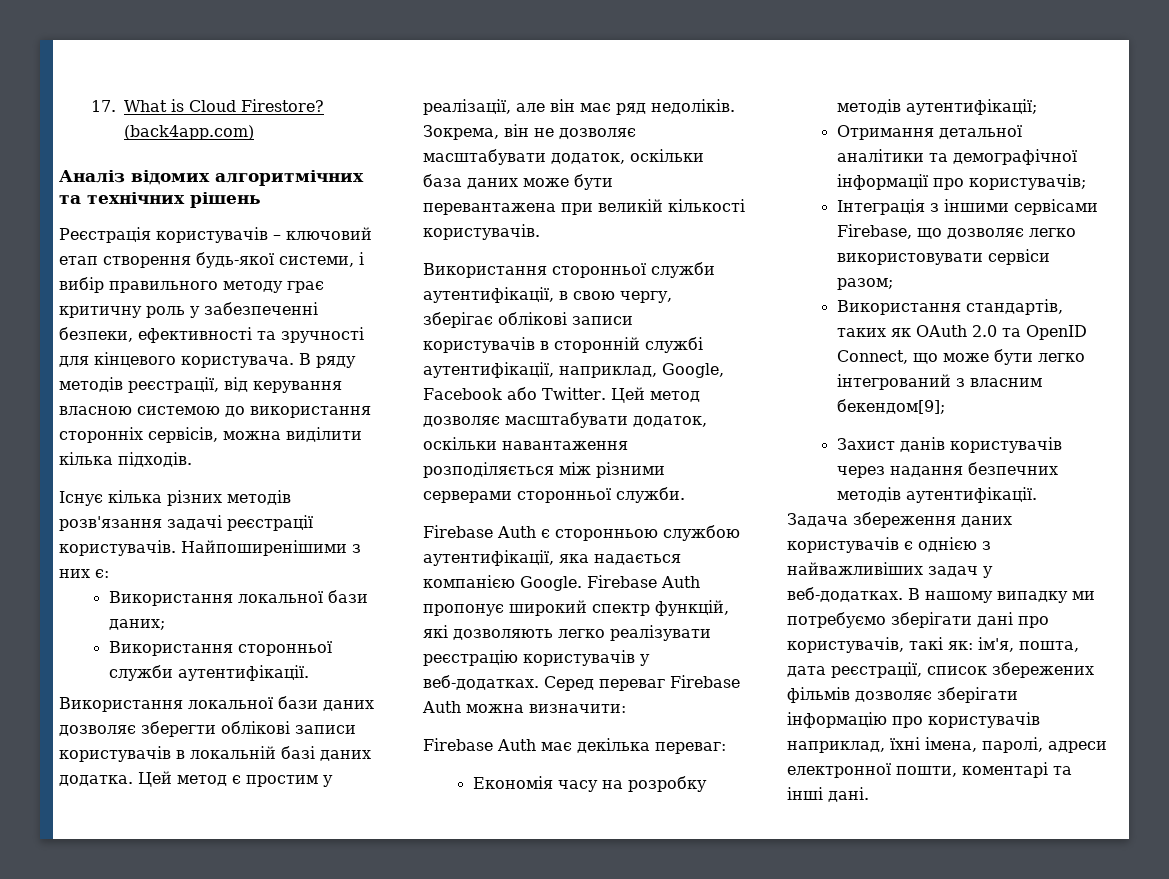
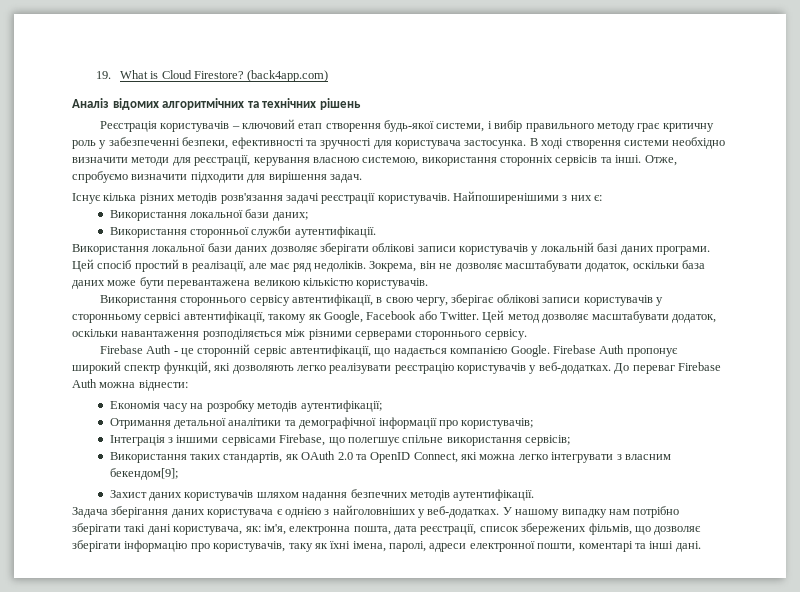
[90,100,116,112] 17. -> [95,71,111,79] 19.
[94,352,356,368] [59,377,342,393] [59,406,371,418] [59,427,362,443] [59,452,192,467] кінцевого користувача. В ряду методів реєстрації, від керування власною системою до використання сторонніх сервісів, можна виділити кілька підходів. -> [395,137,726,149] [72,155,677,166] [72,171,362,183] користувача застосунка. В ході створення системи необхідно визначити методи для реєстрації, керування власною системою, використання сторонніх сервісів та інші. Отже, спробуємо визначити підходити для вирішення задач.
[141,721,356,737] [59,746,185,762] зберегти облікові записи користувачів в -> [319,243,539,255] зберігати облікові записи користувачів у
[59,771,333,787] додатка. Цей метод є простим у -> [655,246,710,255] [72,259,189,272] програми. Цей спосіб простий в
[550,99,575,112] він -> (267, 266) none
[561,199,745,215] при великій кількості -> [253,278,353,286] великою кількістю
[552,262,715,278] [423,287,554,303] сторонньої служби аутентифікації, -> [180,294,373,306] стороннього сервісу автентифікації,
[540,337,703,353] [423,362,657,378] в сторонній службі аутентифікації, наприклад, -> [655,297,663,306] [72,311,322,323] у сторонньому сервісі автентифікації, такому як
[517,487,685,503] [423,525,740,541] [423,550,589,566] сторонньої служби. // Firebase Auth є сторонньою службою аутентифікації, яка -> [415,329,527,340] [99,344,391,357] стороннього сервісу. // Firebase Auth - це сторонній сервіс автентифікації, що
[544,676,594,691] Серед -> [614,363,630,374] До
[529,704,626,713] [423,738,726,754] визначити: // Firebase Auth має декілька переваг: -> [138,380,188,391] віднести:
[946,228,1076,239] [836,249,1050,265] [836,278,893,290] [836,299,1063,315] [836,328,886,337] дозволяє легко використовувати сервіси разом; // Використання стандартів, таких -> [347,435,571,446] [109,452,283,463] полегшує спільне використання сервісів; // Використання таких стандартів,
[912,349,1085,365] [836,374,951,390] що може бути легко інтегрований -> [461,452,614,463] які можна легко інтегрувати
[899,437,1062,453] [836,466,885,478] данів користувачів через -> [149,490,299,501] даних користувачів шляхом
[853,512,1012,528] [787,537,899,553] збереження даних користувачів -> [111,506,274,518] зберігання даних користувача
[787,562,993,578] [787,587,920,602] найважливіших задач у веб-додатках. В -> [332,505,512,518] найголовніших у веб-додатках. У
[1072,591,1095,600] [787,612,1049,628] [787,637,943,653] ми потребуємо зберігати дані про користувачів, такі -> [608,506,680,518] [72,523,243,535] нам потрібно зберігати такі дані користувача,
(1014, 644) none -> [289,526,351,535] електронна
[787,687,850,703] фільмів -> [588,523,651,535] фільмів, що
[928,712,1040,728] [787,741,885,753] користувачів наприклад, -> [213,541,328,552] користувачів, таку як

